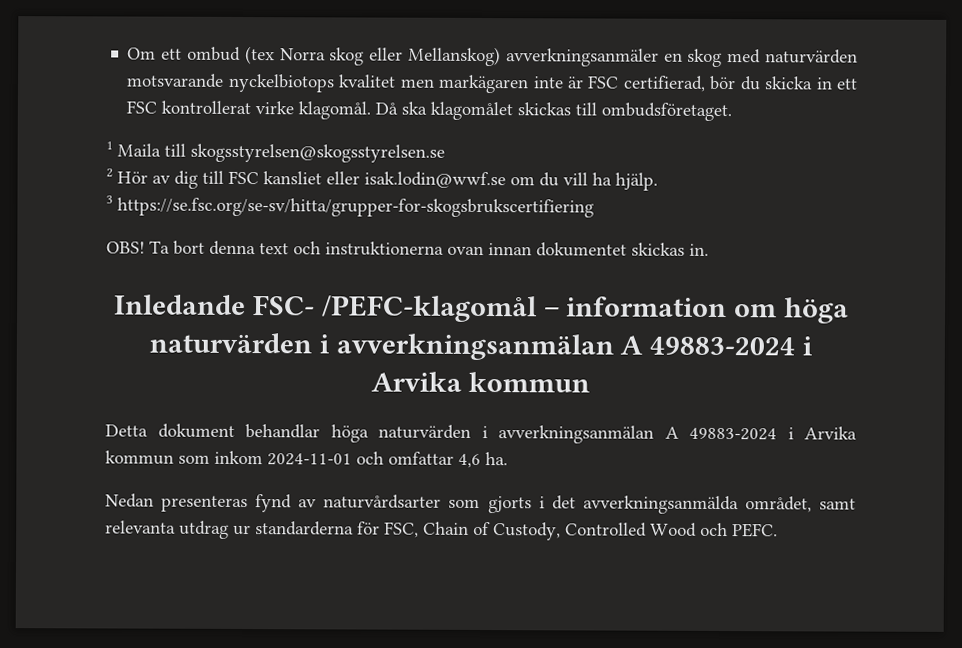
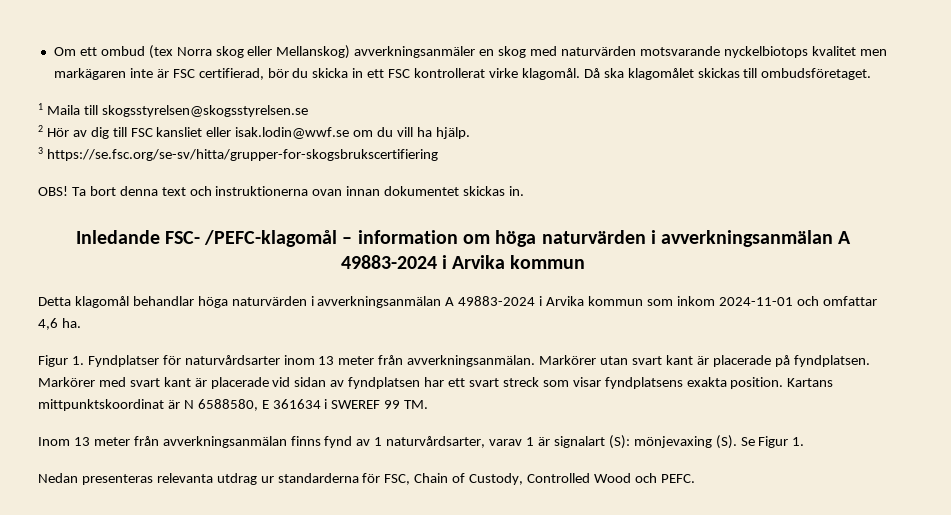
[157,423,235,438] dokument -> [74,296,129,308] klagomål
[105,493,856,515] Nedan presenteras fynd av naturvårdsarter som gjorts i det avverkningsanmälda området, samt -> [38,355,870,367] [38,377,834,389] [38,399,429,411] [38,435,805,449] [38,473,153,485] Figur 1. Fyndplatser för naturvårdsarter inom 13 meter från avverkningsanmälan. Markörer utan svart kant är placerade på fyndplatsen. Markörer med svart kant är placerade vid sidan av fyndplatsen har ett svart streck som visar fyndplatsens exakta position. Kartans mittpunktskoordinat är N 6588580, E 361634 i SWEREF 99 TM. // Inom 13 meter från avverkningsanmälan finns fynd av 1 naturvårdsarter, varav 1 är signalart (S): mönjevaxing (S). Se Figur 1. // Nedan presenteras

